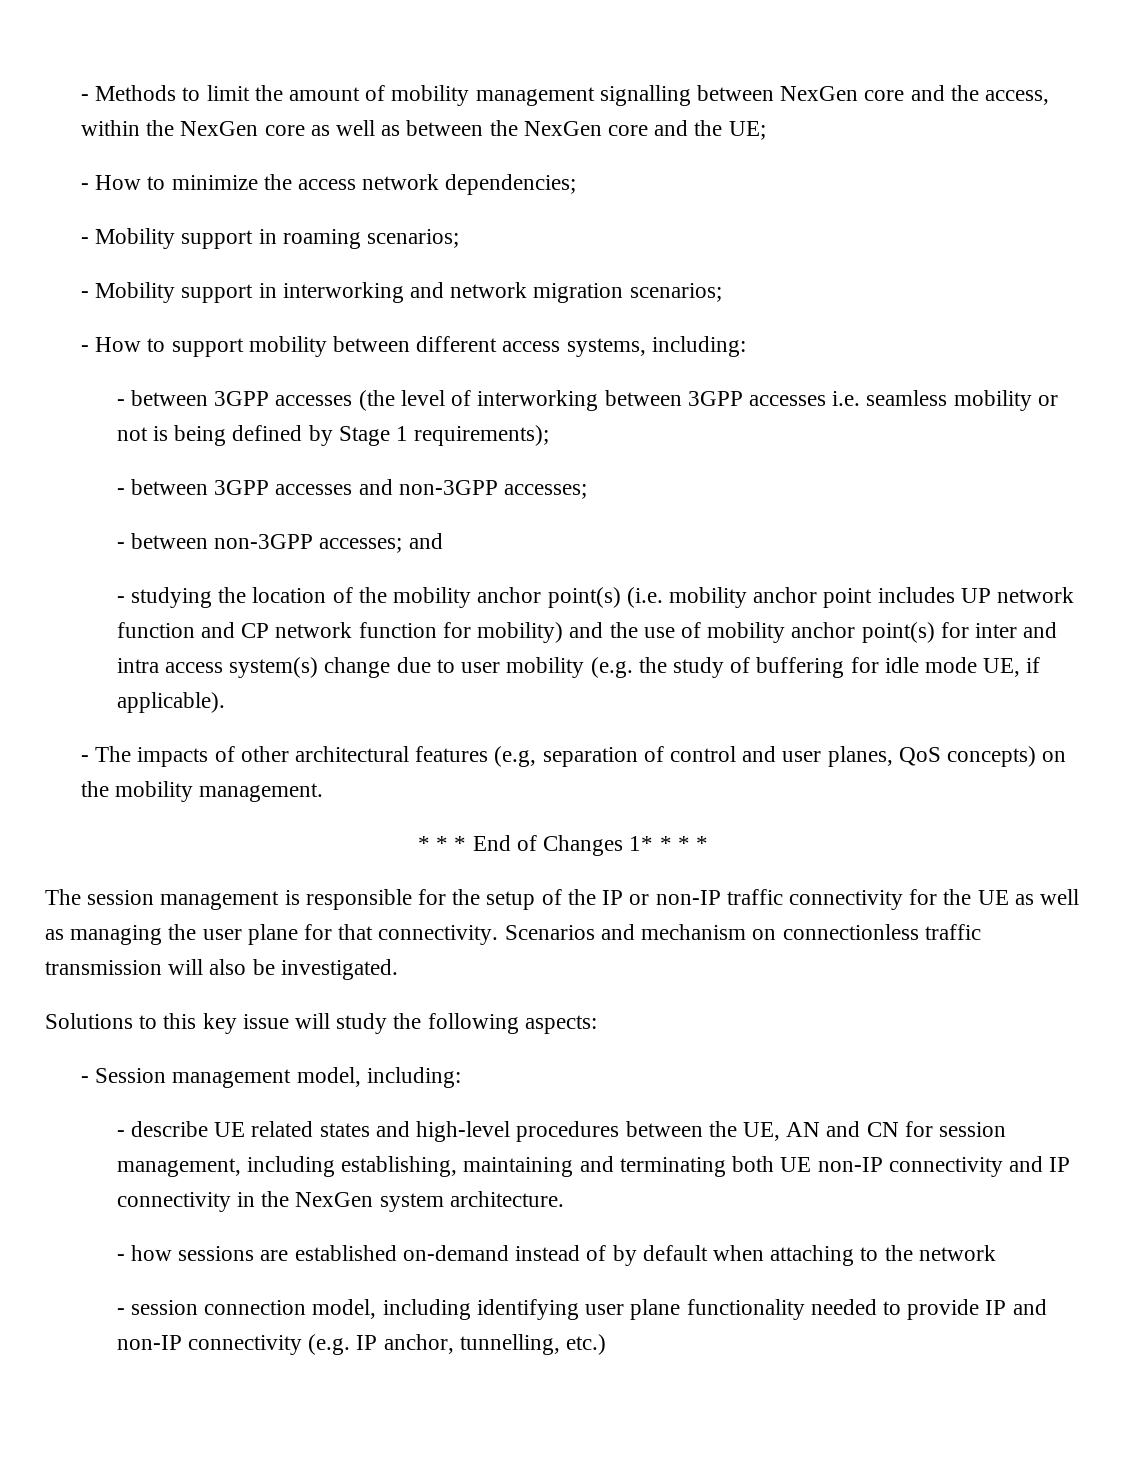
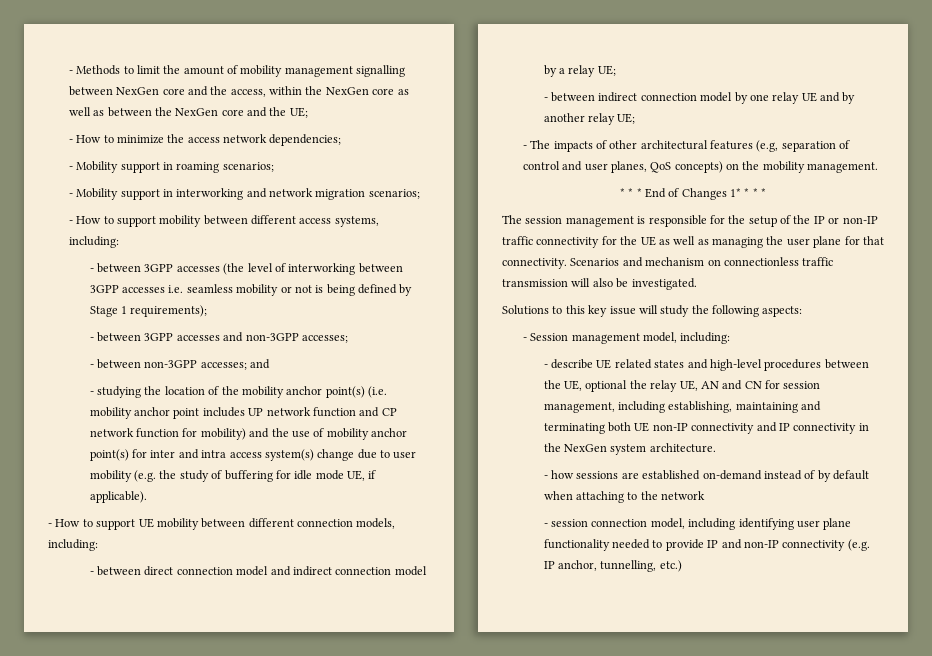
(225, 702) none -> [48,518,396,530] [48,539,98,551] [89,566,427,576] [543,65,616,77] [543,92,856,104] [543,113,636,125] // - How to support UE mobility between different connection models, including: // - between direct connection model and indirect connection model by a relay UE; // - between indirect connection model by one relay UE and by another relay UE;
(780, 1131) none -> [585,380,698,392] optional the relay UE,

